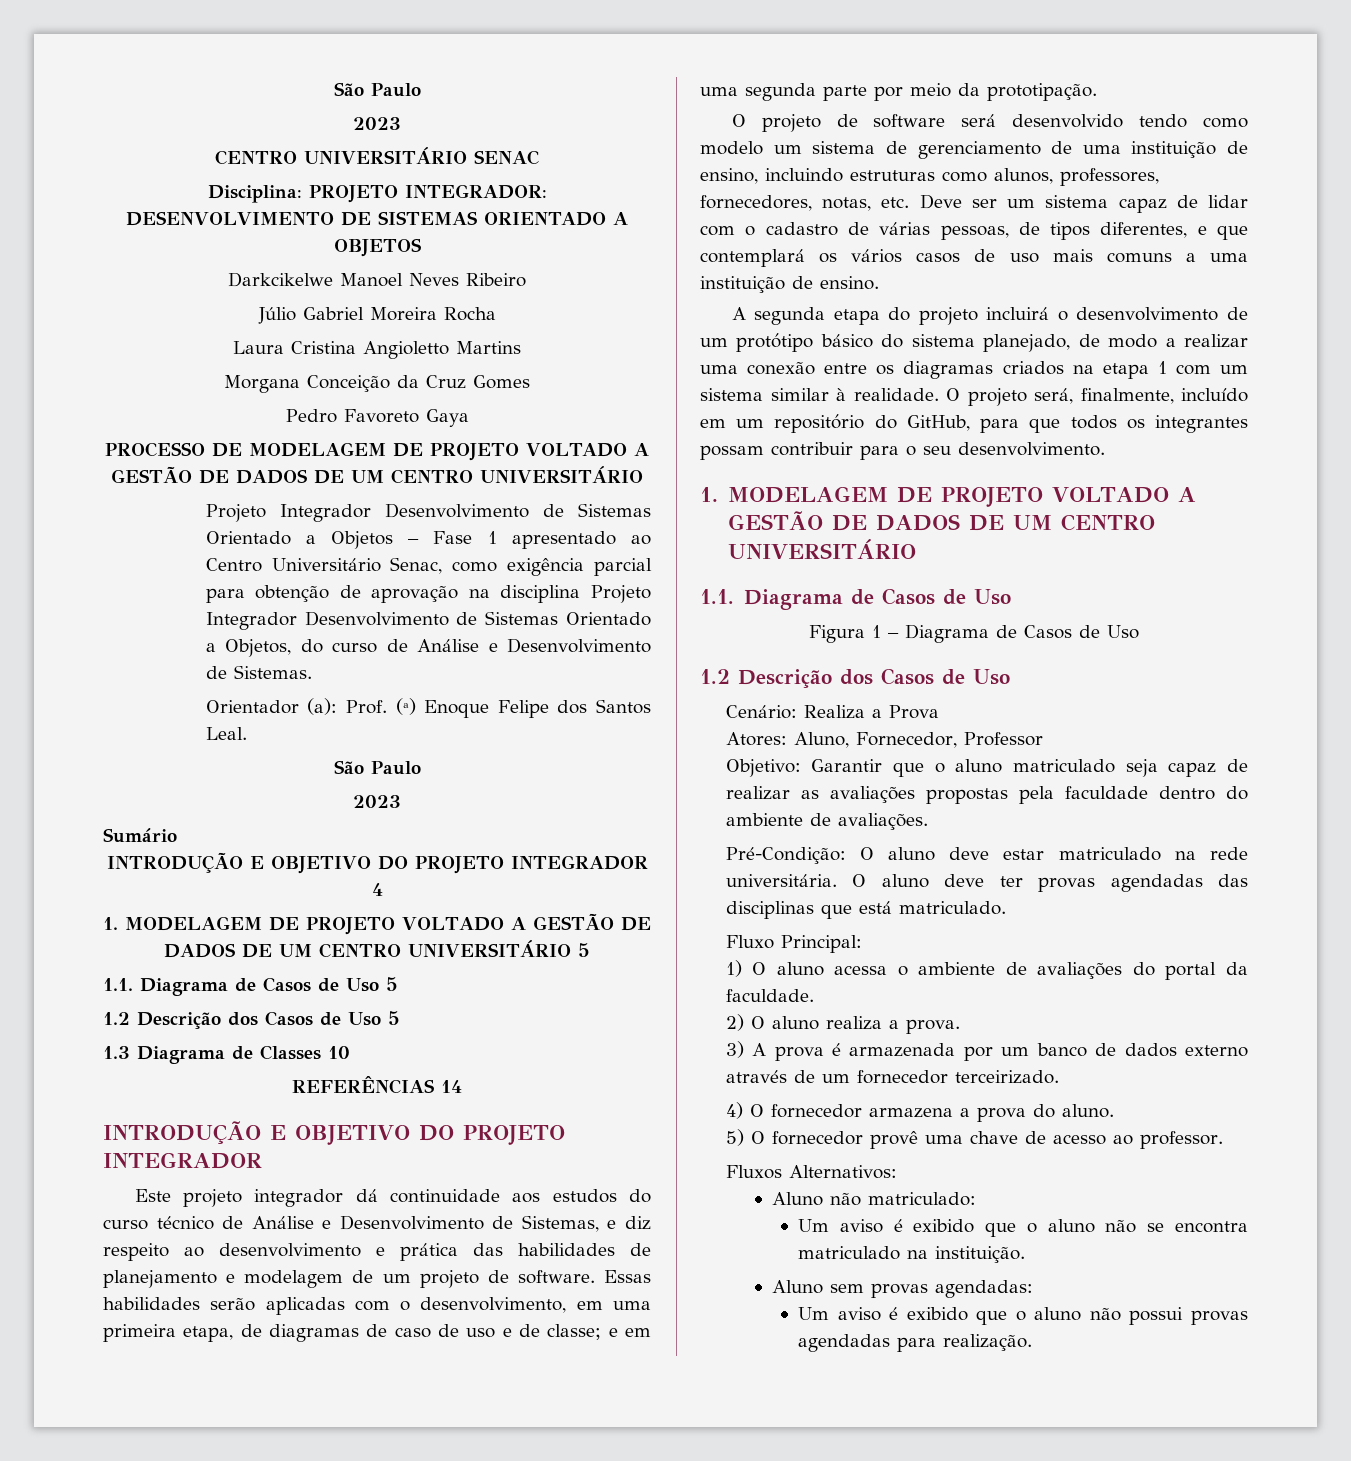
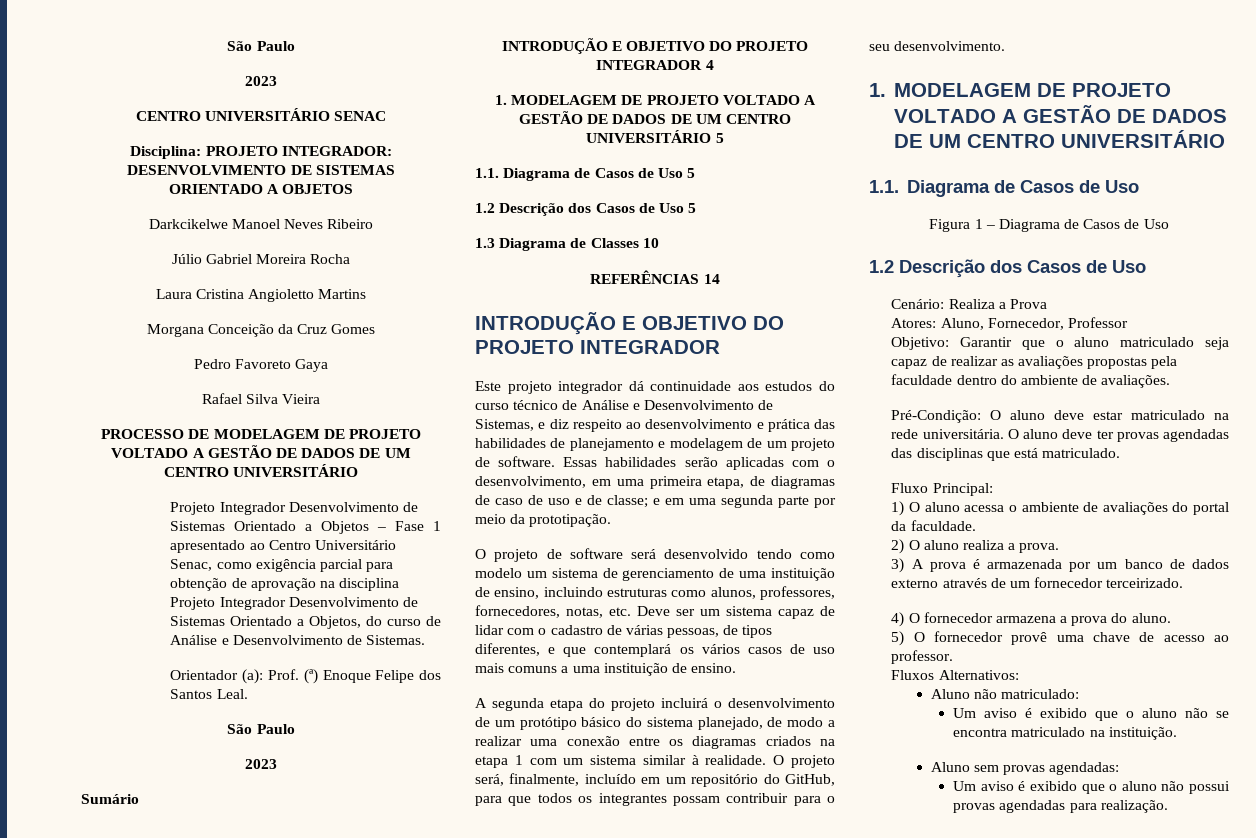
(469, 418) none -> [201,393,321,404] // Rafael Silva Vieira

